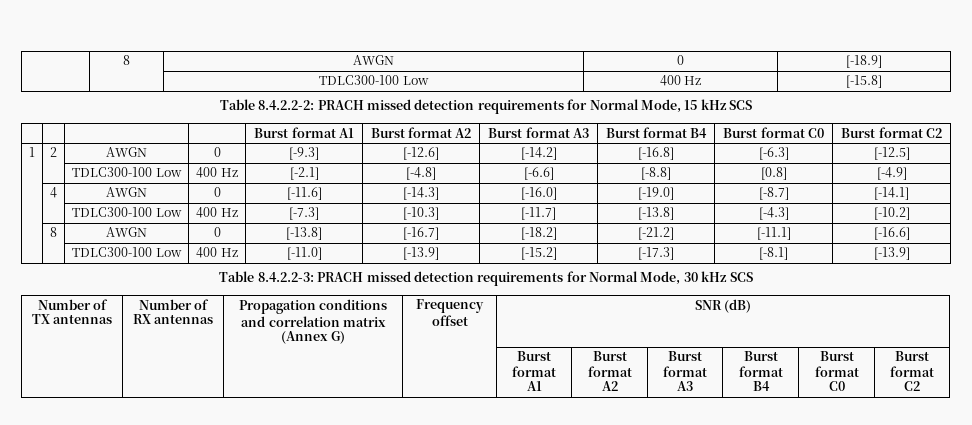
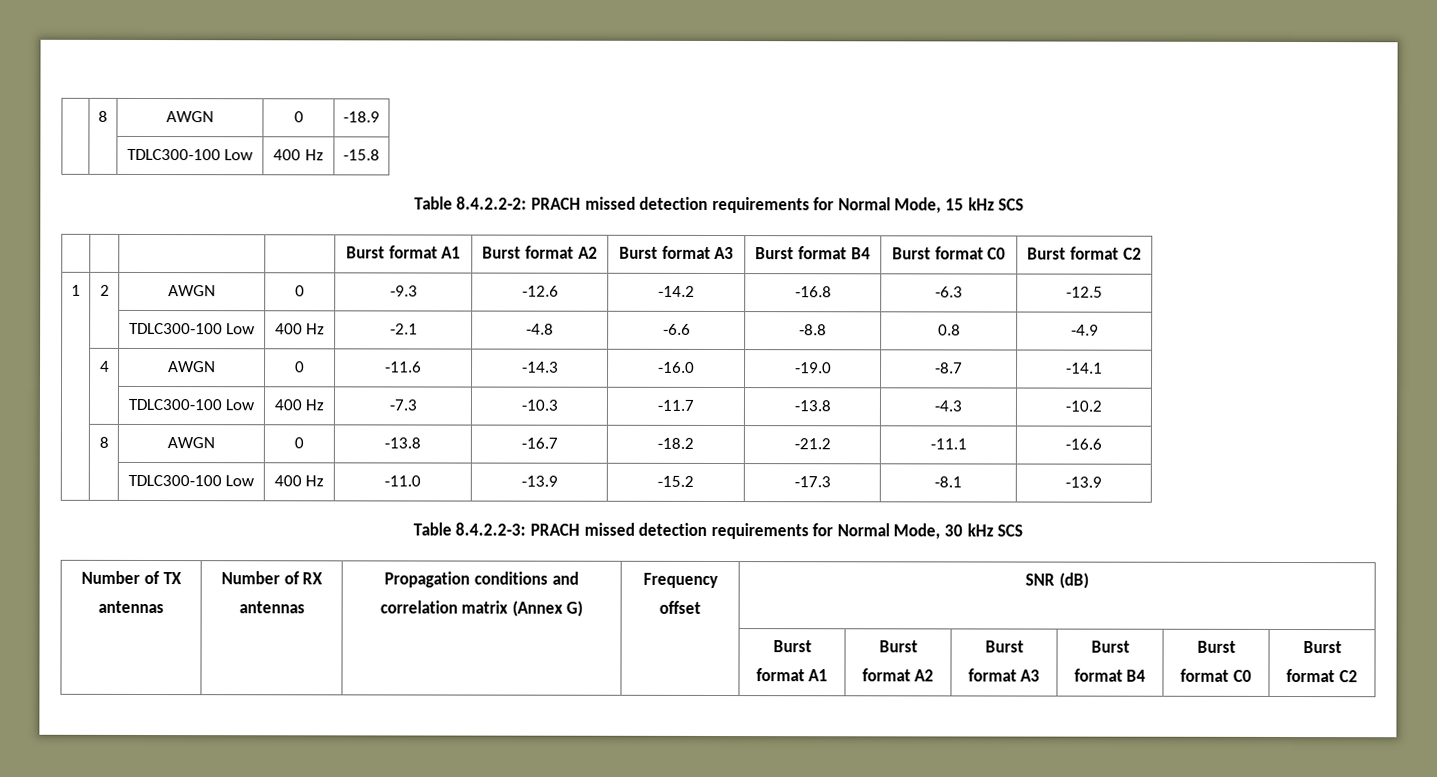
[123,55,130,65] [353,55,394,65] [677,55,684,65] [846,55,882,68] [319,75,429,85] [659,75,702,86] [846,75,882,88] | 8 | AWGN | 0 | [-18.9] // | | TDLC300-100 Low | 400 Hz | [-15.8] -> [98,110,108,122] [166,111,214,123] [293,111,304,123] [343,111,380,123] [126,148,254,161] [273,149,324,161] [343,149,380,161] | 8 | AWGN | 0 | -18.9 // | | TDLC300-100 Low | 400 Hz | -15.8
[289,147,319,160] [403,147,439,160] [520,147,557,160] [638,147,674,160] [758,147,789,160] [873,147,910,160] [72,167,182,177] [196,167,238,178] [289,167,319,180] [406,167,436,180] [523,167,554,180] [641,167,671,180] [760,167,787,180] [876,167,907,180] [50,187,57,198] [106,187,147,197] [213,187,221,197] [286,187,322,200] [403,187,439,200] [520,187,557,200] [638,187,674,200] [758,187,789,200] [874,187,909,200] [72,207,182,217] [196,207,238,218] [289,207,319,220] [403,207,439,220] [521,207,556,220] [638,207,674,220] [758,207,789,220] [873,207,910,220] [50,227,57,237] [106,227,147,237] [213,227,221,237] [286,227,322,240] [403,227,439,240] [520,227,557,240] [638,227,674,240] [756,227,791,240] [873,227,910,240] [72,247,182,257] [196,247,238,258] [286,247,322,260] [403,247,439,260] [520,247,557,260] [638,247,674,260] [759,247,788,260] [873,247,910,260] [-9.3] | [-12.6] | [-14.2] | [-16.8] | [-6.3] | [-12.5] // | | TDLC300-100 Low | 400 Hz | [-2.1] | [-4.8] | [-6.6] | [-8.8] | [0.8] | [-4.9] // | 4 | AWGN | 0 | [-11.6] | [-14.3] | [-16.0] | [-19.0] | [-8.7] | [-14.1] // | | TDLC300-100 Low | 400 Hz | [-7.3] | [-10.3] | [-11.7] | [-13.8] | [-4.3] | [-10.2] // | 8 | AWGN | 0 | [-13.8] | [-16.7] | [-18.2] | [-21.2] | [-11.1] | [-16.6] // | | TDLC300-100 Low | 400 Hz | [-11.0] | [-13.9] | [-15.2] | [-17.3] | [-8.1] | [-13.9] -> [389,285,418,297] [521,285,559,297] [658,285,695,297] [794,286,832,298] [935,286,963,298] [1066,286,1103,298] [128,322,256,335] [274,323,326,335] [389,323,418,335] [526,323,554,335] [662,323,691,335] [799,324,827,336] [937,324,961,336] [1070,324,1099,336] [99,360,110,372] [168,361,216,373] [295,361,305,373] [385,361,422,373] [521,361,559,373] [658,361,695,373] [794,362,832,374] [935,362,963,374] [1066,362,1103,374] [127,398,255,411] [273,399,325,411] [388,399,417,411] [520,399,558,411] [657,399,694,411] [793,400,831,412] [934,400,962,412] [1065,400,1102,412] [98,436,109,448] [167,437,215,449] [294,437,304,449] [384,437,421,449] [520,437,558,449] [657,437,694,449] [793,438,831,450] [929,438,967,450] [1065,438,1102,450] [127,474,255,487] [273,475,325,487] [384,475,421,487] [520,475,558,487] [657,475,694,487] [793,476,831,488] [934,476,962,488] [1065,476,1102,488] -9.3 | -12.6 | -14.2 | -16.8 | -6.3 | -12.5 // | | TDLC300-100 Low | 400 Hz | -2.1 | -4.8 | -6.6 | -8.8 | 0.8 | -4.9 // | 4 | AWGN | 0 | -11.6 | -14.3 | -16.0 | -19.0 | -8.7 | -14.1 // | | TDLC300-100 Low | 400 Hz | -7.3 | -10.3 | -11.7 | -13.8 | -4.3 | -10.2 // | 8 | AWGN | 0 | -13.8 | -16.7 | -18.2 | -21.2 | -11.1 | -16.6 // | | TDLC300-100 Low | 400 Hz | -11.0 | -13.9 | -15.2 | -17.3 | -8.1 | -13.9

